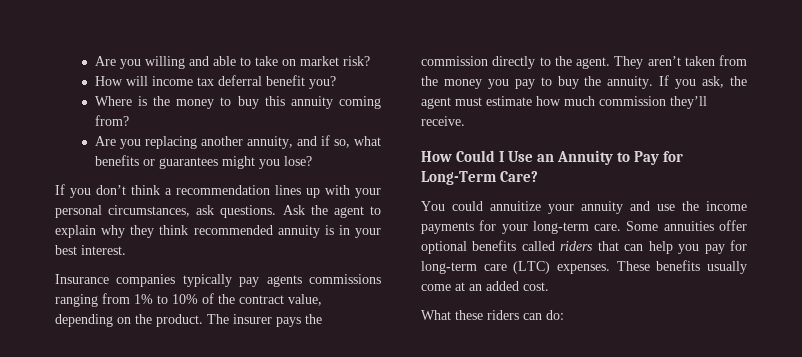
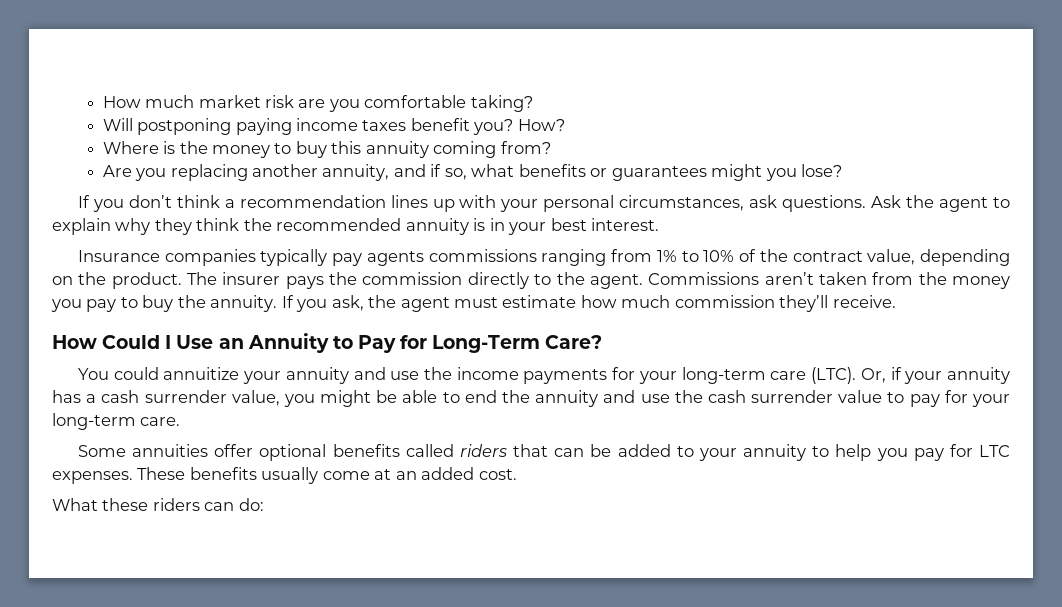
[94,56,370,69] [94,75,262,86] Are you willing and able to take on market risk? // How will income tax deferral -> [102,95,533,112] [102,118,407,135] How much market risk are you comfortable taking? // Will postponing paying income taxes
(336, 82) none -> [517,119,565,131] How?
(189, 230) none -> [243,218,272,231] the
[614,56,644,69] They -> [648,272,760,285] Commissions
(589, 227) none -> [770,367,1010,384] [52,390,1010,407] [52,413,136,430] care (LTC). Or, if your annuity has a cash surrender value, you might be able to end the annuity and use the cash surrender value to pay for your long-term
(622, 227) none -> (181, 421) //
(644, 247) none -> [590,444,830,461] be added to your annuity to
[421,261,551,274] long-term care (LTC) -> [979,445,1011,457] LTC

